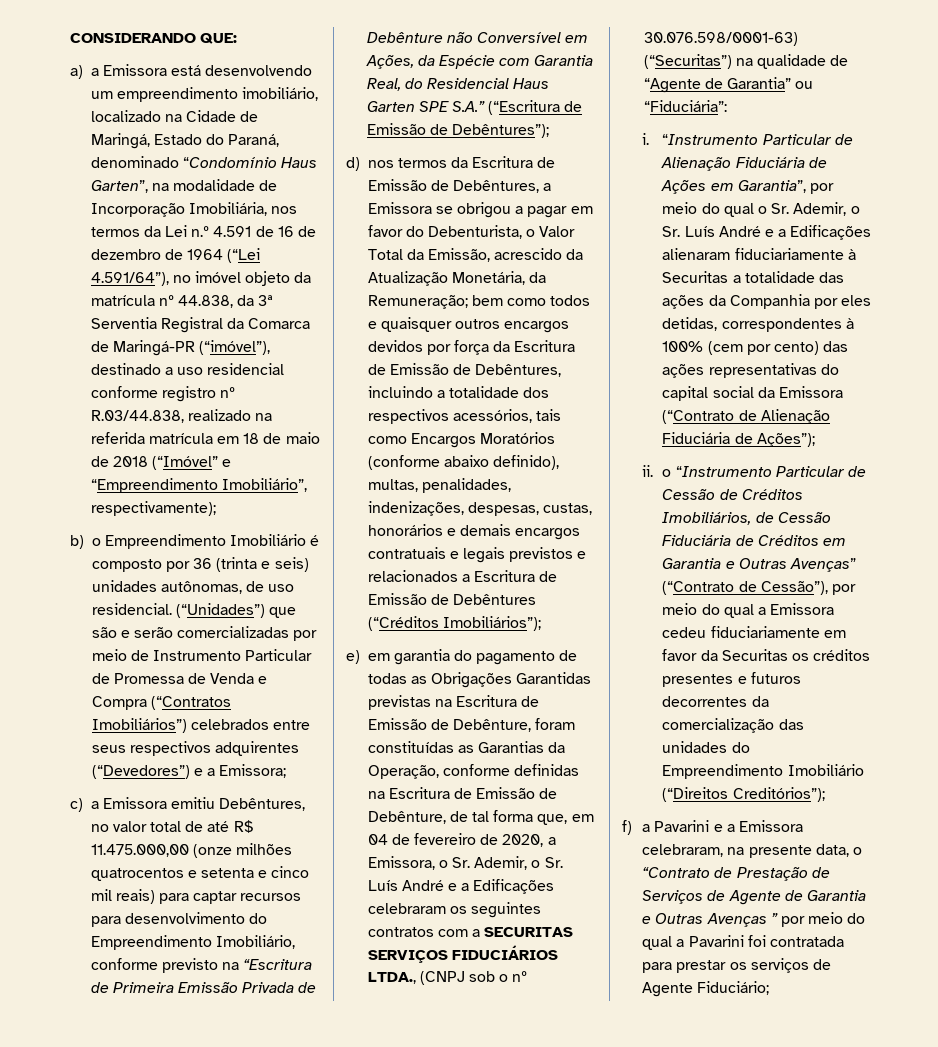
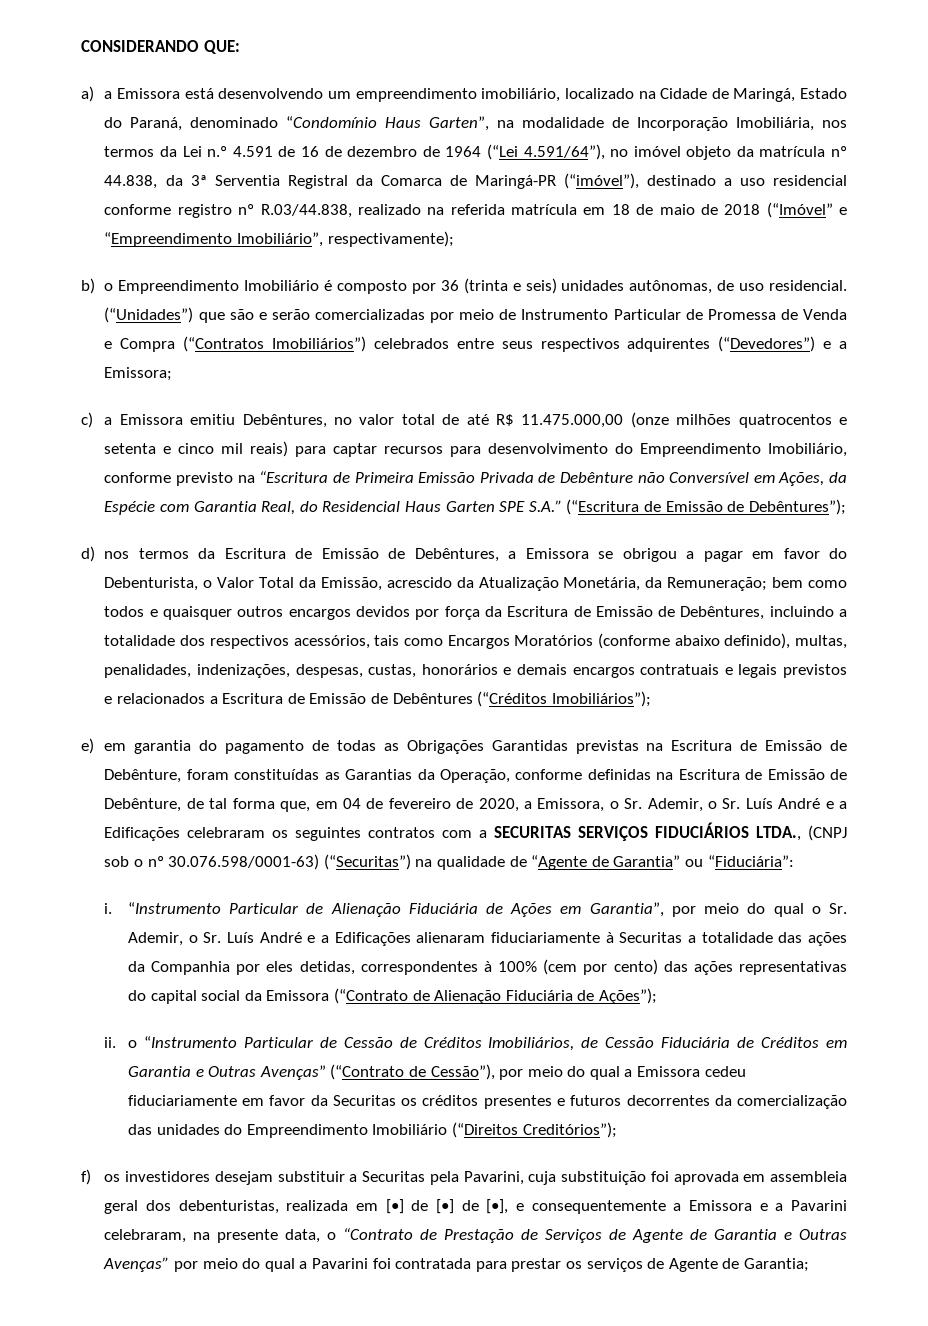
[642,820,803,832] a Pavarini e a Emissora -> [104,1171,848,1185] [104,1199,848,1214] os investidores desejam substituir a Securitas pela Pavarini, cuja substituição foi aprovada em assembleia geral dos debenturistas, realizada em [•] de [•] de [•], e consequentemente a Emissora e a Pavarini
[706,913,778,927] Avenças ” -> [103,1257,170,1272] Avenças”
[697,981,770,995] Fiduciário; -> [722,1258,809,1272] de Garantia;

